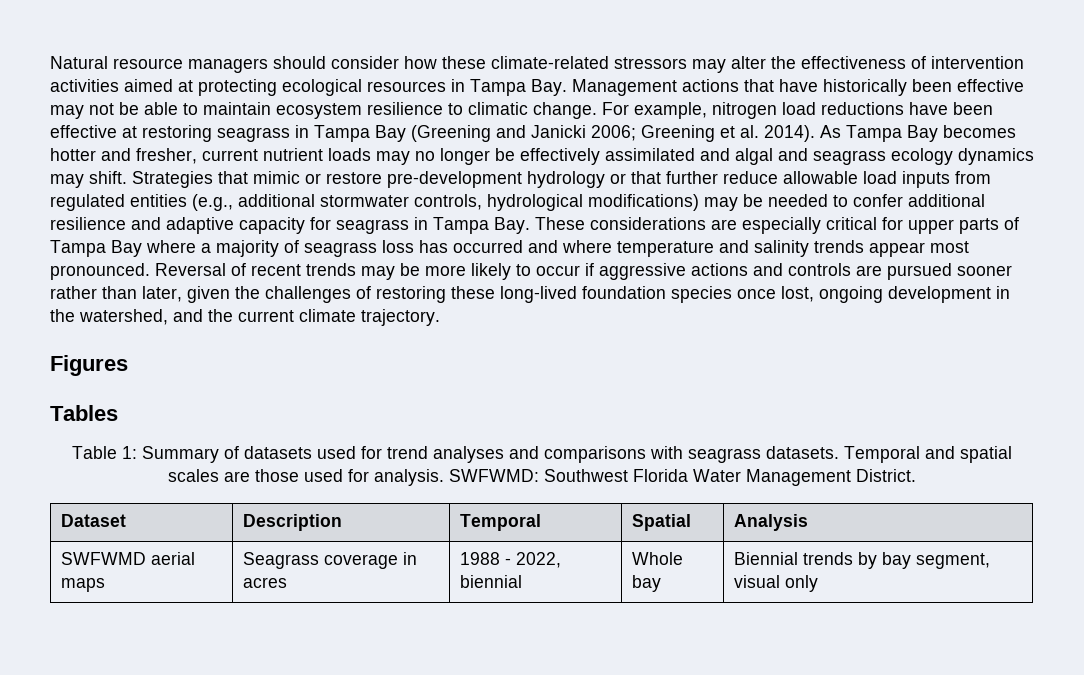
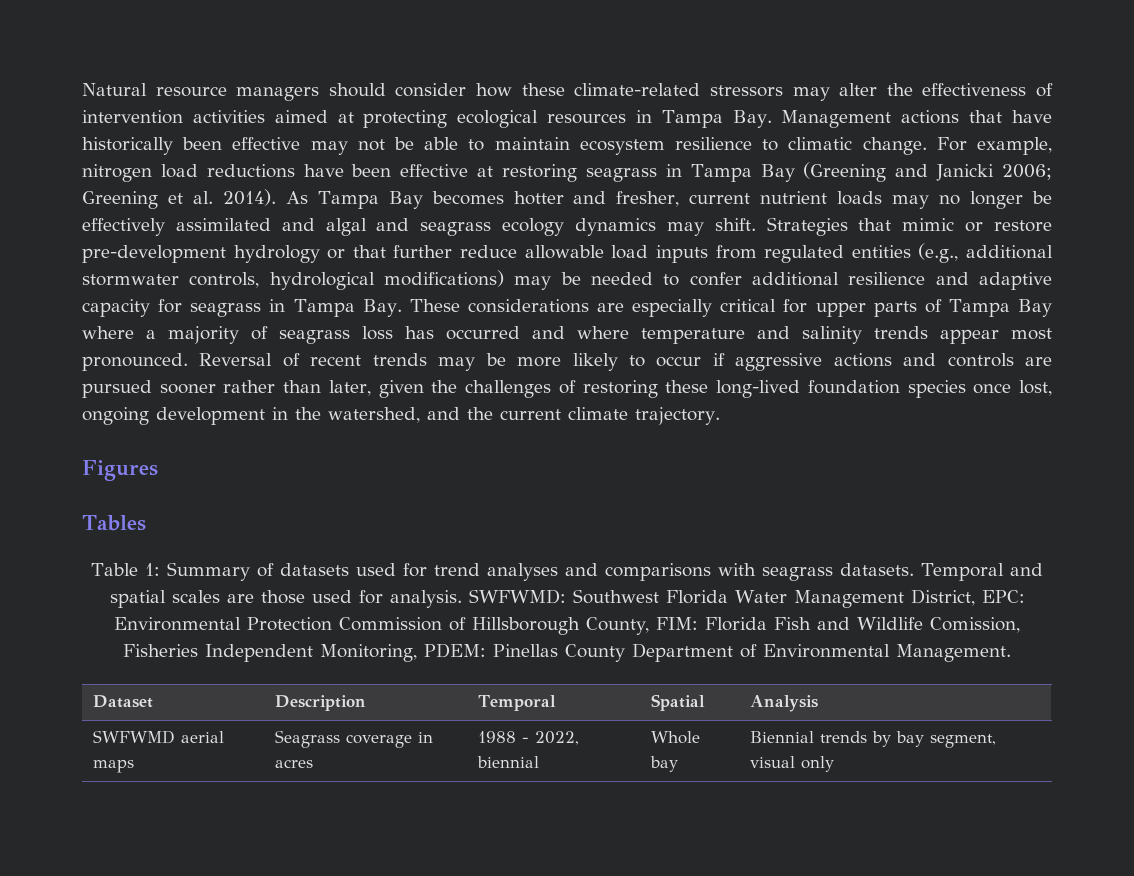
[856,469,916,482] District. -> [910,589,1025,606] [113,617,1021,635] [123,643,1011,662] District, EPC: Environmental Protection Commission of Hillsborough County, FIM: Florida Fish and Wildlife Comission, Fisheries Independent Monitoring, PDEM: Pinellas County Department of Environmental Management.

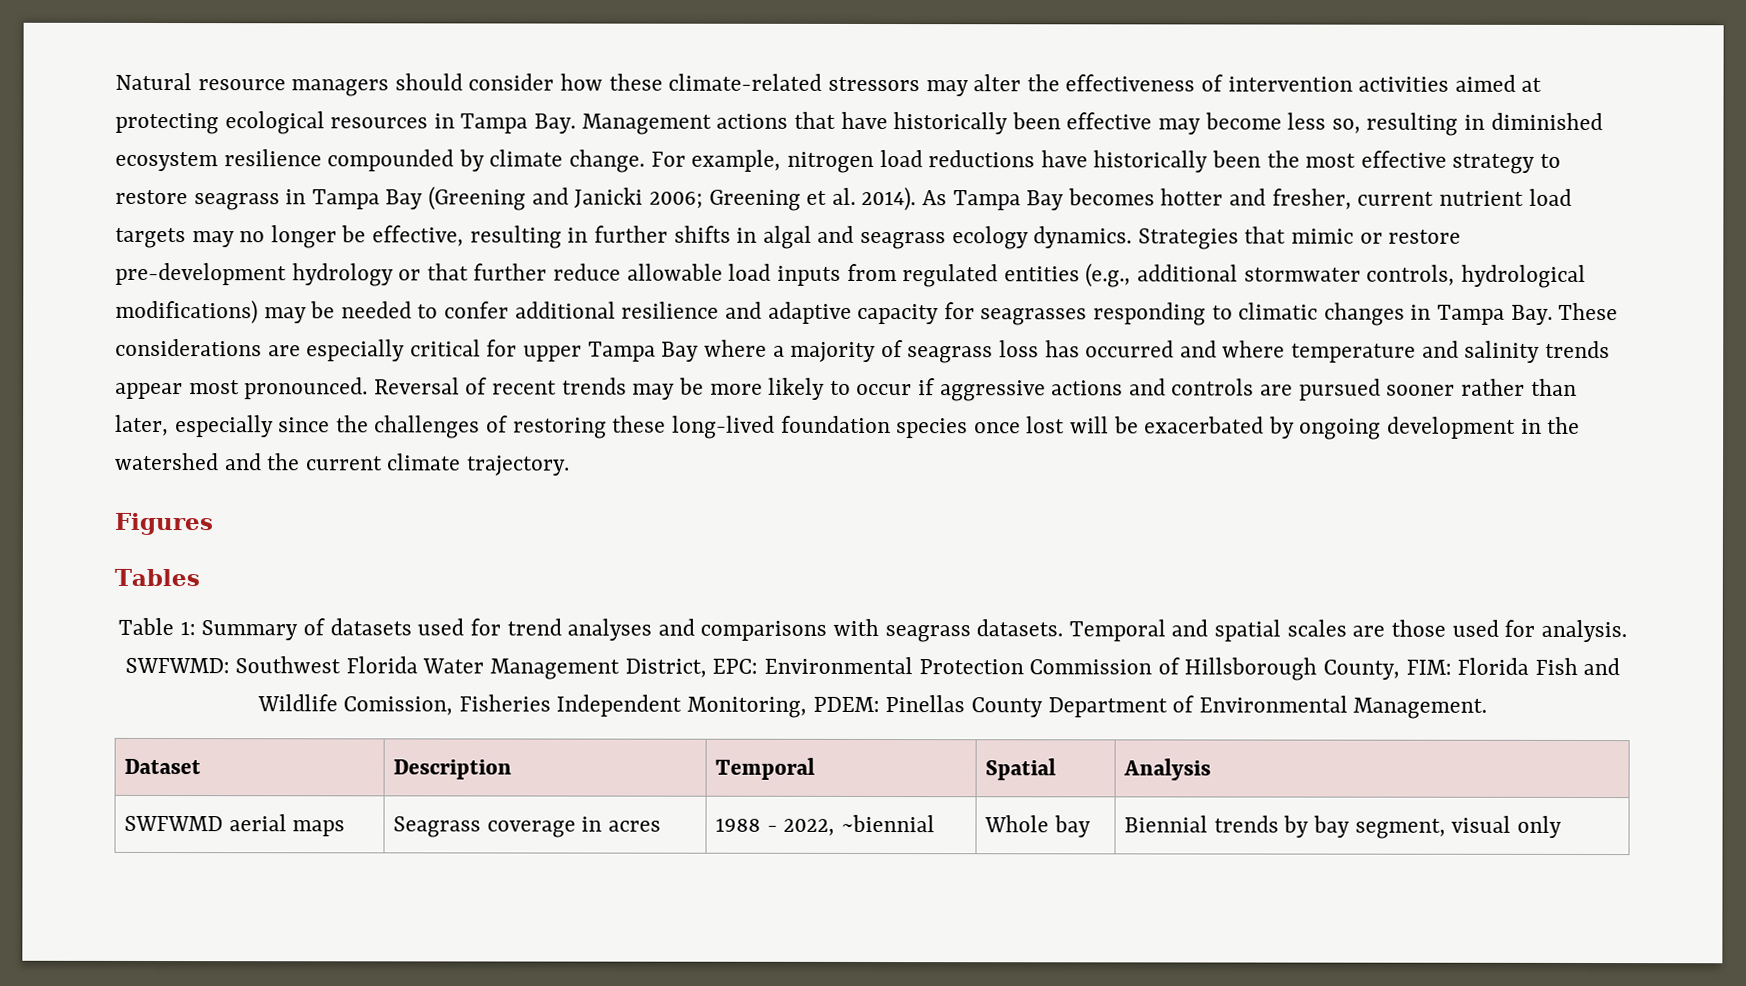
[357,137,853,155] not be able to maintain ecosystem resilience to climatic -> [1204,112,1603,136] [115,149,564,172] become less so, resulting in diminished ecosystem resilience compounded by climate
[351,164,578,182] been effective at restoring -> [1093,150,1562,174] [115,189,188,205] historically been the most effective strategy to restore
[837,191,883,205] loads -> [1528,188,1572,206] [115,227,186,249] load targets
[82,218,315,236] effectively assimilated and -> [372,225,758,249] effective, resulting in further shifts in
[574,218,756,236] dynamics may shift. -> [1033,226,1133,249] dynamics.
[190,303,262,317] seagrass -> [980,302,1405,326] seagrasses responding to climatic changes
[873,299,942,317] parts of -> (583, 353) none
[378,380,424,398] given -> [174,415,331,438] especially since
[1019,380,1052,396] lost, -> [1026,416,1295,439] lost will be exacerbated by
[328,407,420,423] watershed, -> [115,452,219,471] watershed
[476,756,539,768] biennial -> [841,814,936,833] ~biennial

